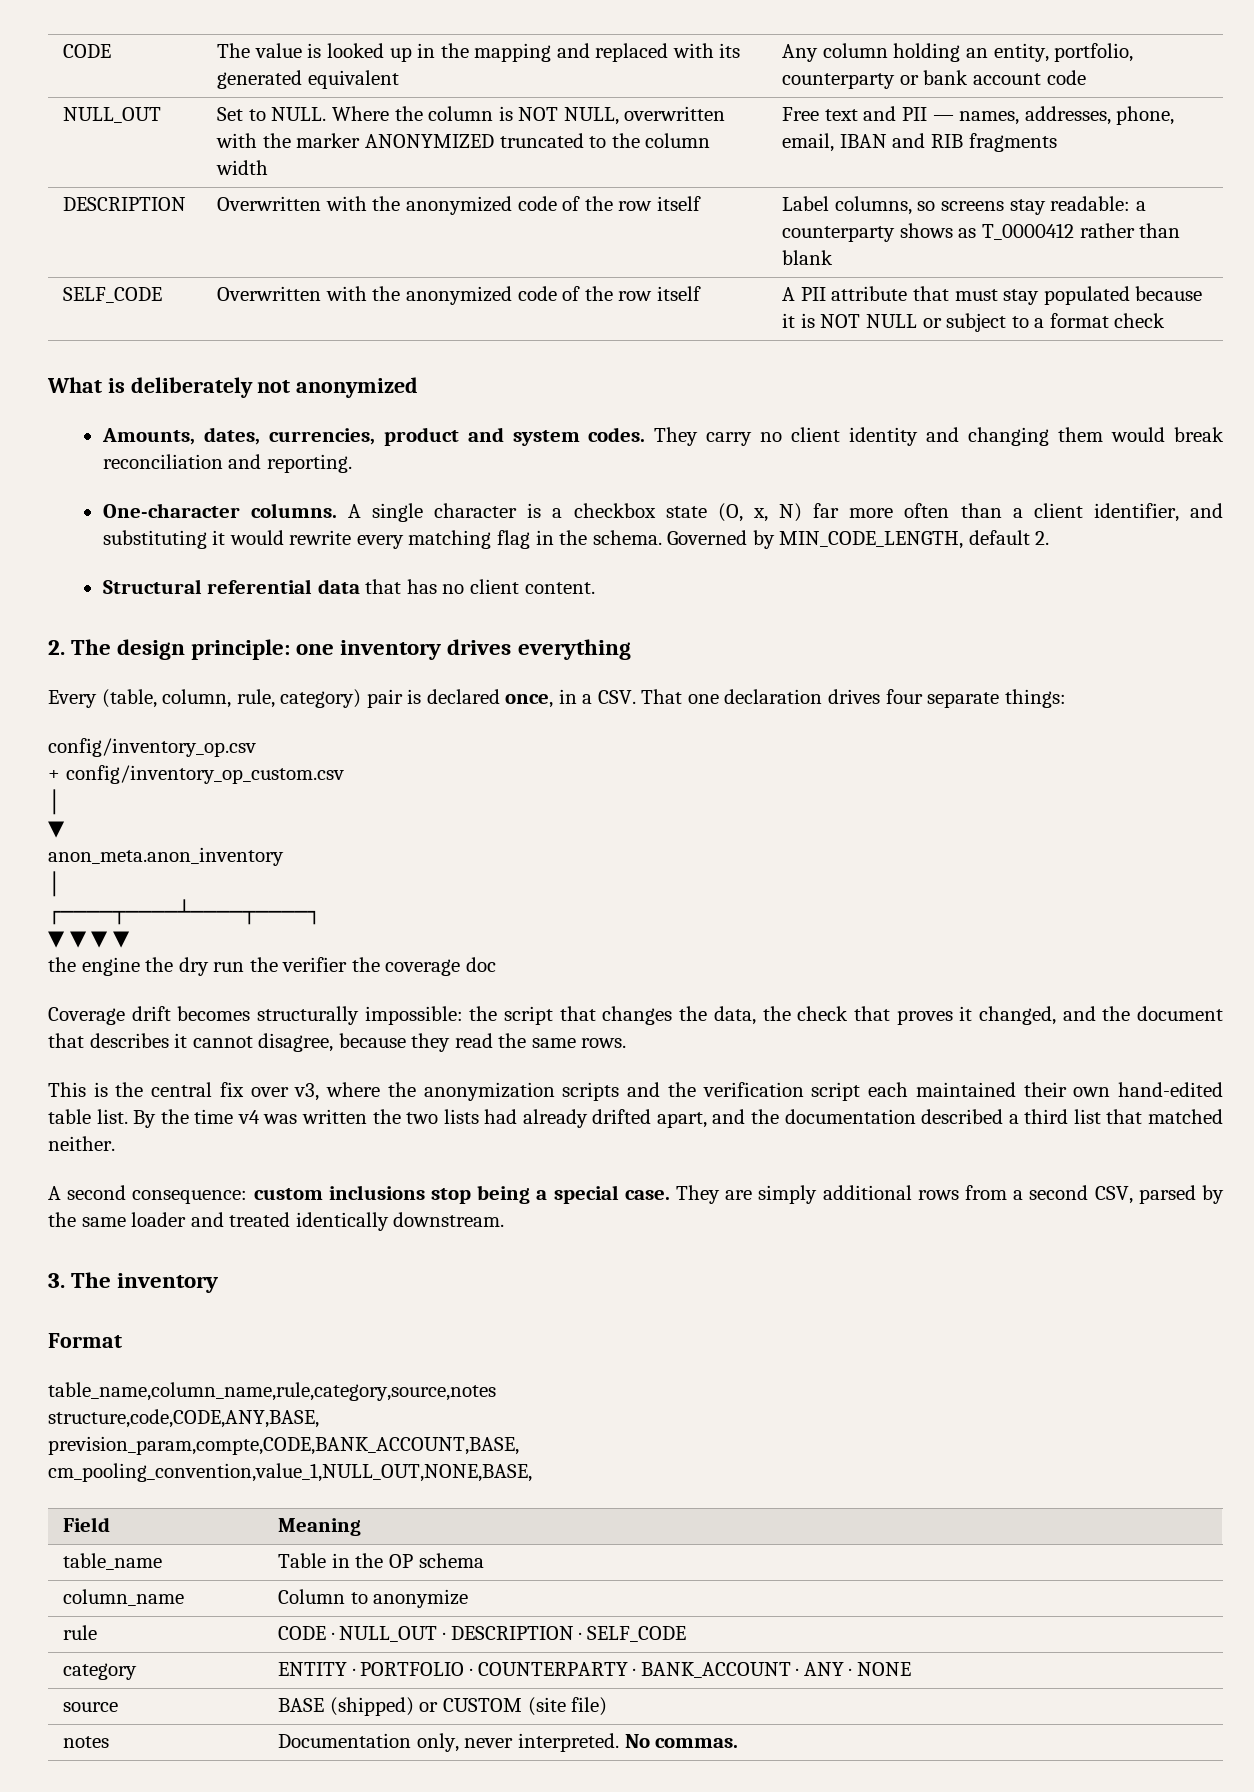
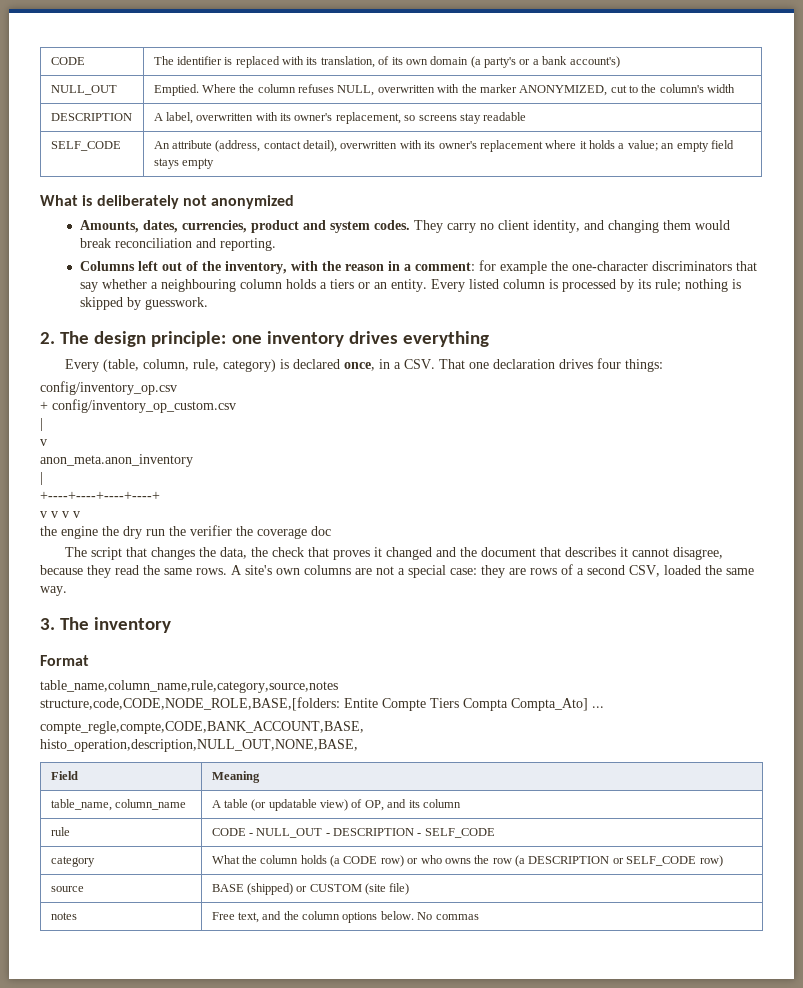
[254,43,741,62] [217,70,399,89] [782,43,1134,62] [782,70,1086,89] [63,107,162,123] [217,107,327,121] value is looked up in the mapping and replaced with its generated equivalent | Any column holding an entity, portfolio, counterparty or bank account code // NULL_OUT | Set to NULL. -> [176,56,620,68] [50,85,117,95] [153,84,199,96] identifier is replaced with its translation, of its own domain (a party's or a bank account's) // NULL_OUT | Emptied.
[498,106,559,121] is NOT -> [298,84,335,93] refuses
[365,133,584,148] ANONYMIZED truncated -> [519,85,627,96] ANONYMIZED, cut
[645,133,711,148] column -> [659,84,704,93] column's
[782,106,1175,125] [782,133,1057,152] [63,197,187,211] [217,196,701,215] [782,196,1146,215] [782,223,1181,242] [782,250,834,265] [63,287,163,303] [217,286,701,305] [782,286,1203,305] [782,313,1166,332] | Free text and PII — names, addresses, phone, email, IBAN and RIB fragments // DESCRIPTION | Overwritten with the anonymized code of the row itself | Label columns, so screens stay readable: a counterparty shows as T_0000412 rather than blank // SELF_CODE | Overwritten with the anonymized code of the row itself | A PII attribute that must stay populated because it is NOT NULL or subject to a format check -> [50,113,132,121] [153,112,527,124] [50,141,121,151] [153,140,734,152] [153,158,214,169] // DESCRIPTION | A label, overwritten with its owner's replacement, so screens stay readable // SELF_CODE | An attribute (address, contact detail), overwritten with its owner's replacement where it holds a value; an empty field stays empty
[849,427,919,446] identity -> [532,220,580,233] identity,
[102,503,1224,522] [102,530,1050,549] [102,579,595,594] One-character columns. A single character is a checkbox state (O, x, N) far more often than a client identifier, and substituting it would rewrite every matching flag in the schema. Governed by MIN_CODE_LENGTH, default 2. // Structural referential data that has no client content. -> [79,260,757,274] [79,279,741,292] [79,297,208,310] Columns left out of the inventory, with the reason in a comment: for example the one-character discriminators that say whether a neighbouring column holds a tiers or an entity. Every listed column is processed by its rule; nothing is skipped by guesswork.
[366,689,403,708] pair -> (277, 365) none
[927,692,1000,708] separate -> (622, 363) none
[48,789,61,815] [48,821,65,838] │ // ▼ -> [40,418,43,431] [40,439,47,446] | // v
[48,871,61,897] [48,899,321,925] [48,931,130,948] │ // ┌────┬────┴────┬────┐ // ▼ ▼ ▼ ▼ -> [40,472,43,485] [40,491,160,500] [40,511,80,518] | // +----+----+----+----+ // v v v v
[48,1006,498,1025] Coverage drift becomes structurally impossible: the -> [65,547,88,557] The
[978,1006,1056,1025] changed, -> [386,547,433,560] changed
[48,1082,1223,1101] [48,1109,1223,1128] [48,1136,115,1151] [48,1185,1225,1204] [48,1212,505,1231] // This is the central fix over v3, where the anonymization scripts and the verification script each maintained their own hand-edited table list. By the time v4 was written the two lists had already drifted apart, and the documentation described a third list that matched neither. // A second consequence: custom inclusions stop being a special case. They are simply additional rows from a second CSV, parsed by the same loader and treated identically downstream. -> [231,564,754,578] [40,586,67,596] A site's own columns are not a special case: they are rows of a second CSV, loaded the same way.
[48,1409,319,1428] [48,1436,519,1455] [48,1463,532,1482] [63,1517,111,1532] [278,1518,362,1536] [63,1553,163,1570] [278,1553,484,1568] [63,1589,185,1606] [278,1589,469,1608] [63,1625,98,1640] [278,1626,686,1642] [63,1663,138,1680] [278,1662,911,1678] structure,code,CODE,ANY,BASE, // prevision_param,compte,CODE,BANK_ACCOUNT,BASE, // cm_pooling_convention,value_1,NULL_OUT,NONE,BASE, // Field | Meaning // table_name | Table in the OP schema // column_name | Column to anonymize // rule | CODE · NULL_OUT · DESCRIPTION · SELF_CODE // category | ENTITY · PORTFOLIO · COUNTERPARTY · BANK_ACCOUNT · ANY · NONE -> [40,697,604,711] [40,721,364,734] [40,739,358,752] [50,771,78,780] [211,771,260,783] [50,799,186,811] [211,799,461,811] [50,827,70,836] [211,828,495,838] [50,856,95,867] [211,855,723,867] structure,code,CODE,NODE_ROLE,BASE,[folders: Entite Compte Tiers Compta Compta_Ato] ... // compte_regle,compte,CODE,BANK_ACCOUNT,BASE, // histo_operation,description,NULL_OUT,NONE,BASE, // Field | Meaning // table_name, column_name | A table (or updatable view) of OP, and its column // rule | CODE - NULL_OUT - DESCRIPTION - SELF_CODE // category | What the column holds (a CODE row) or who owns the row (a DESCRIPTION or SELF_CODE row)
[278,1733,739,1752] Documentation only, never interpreted. No commas. -> [211,911,479,923] Free text, and the column options below. No commas

